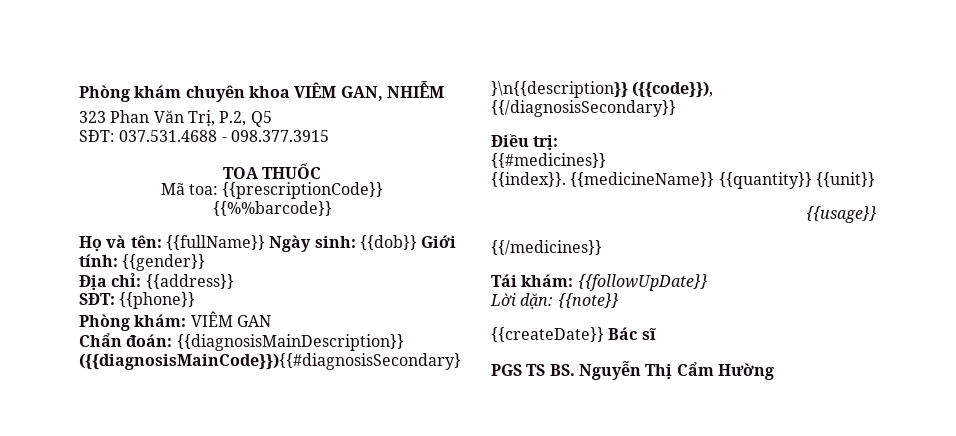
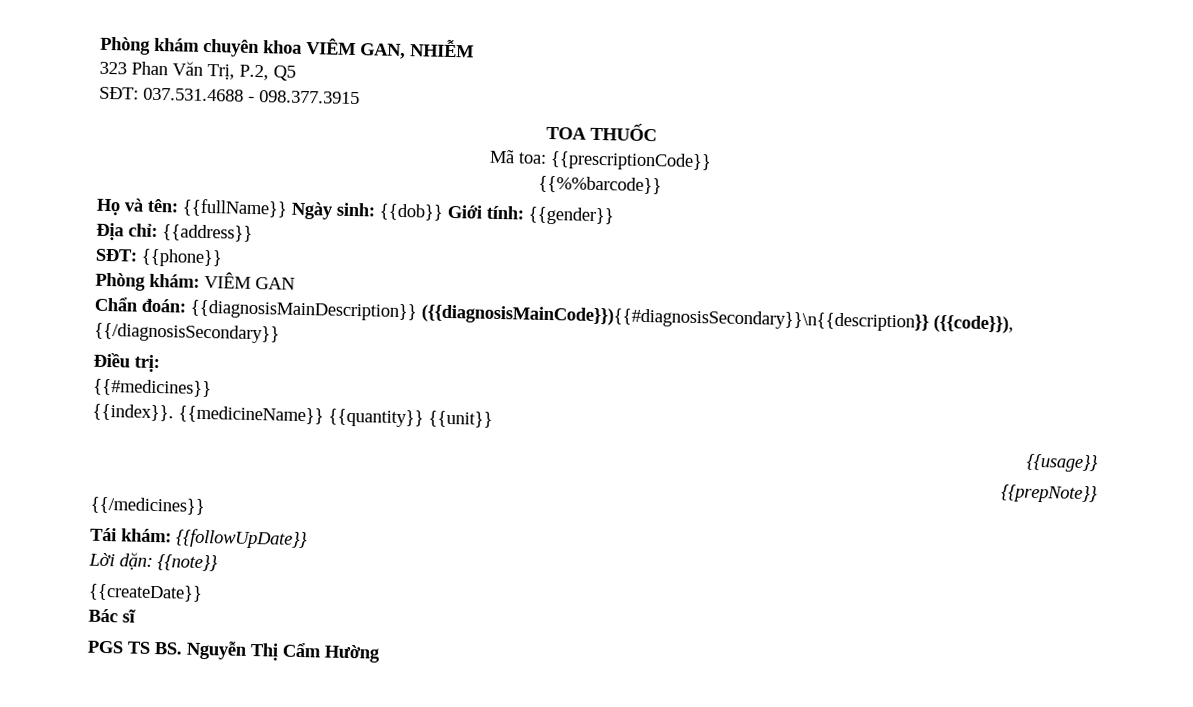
(877, 214) none -> [1001,484,1098,504] // {{prepNote}}
(604, 334) none -> (203, 592) //

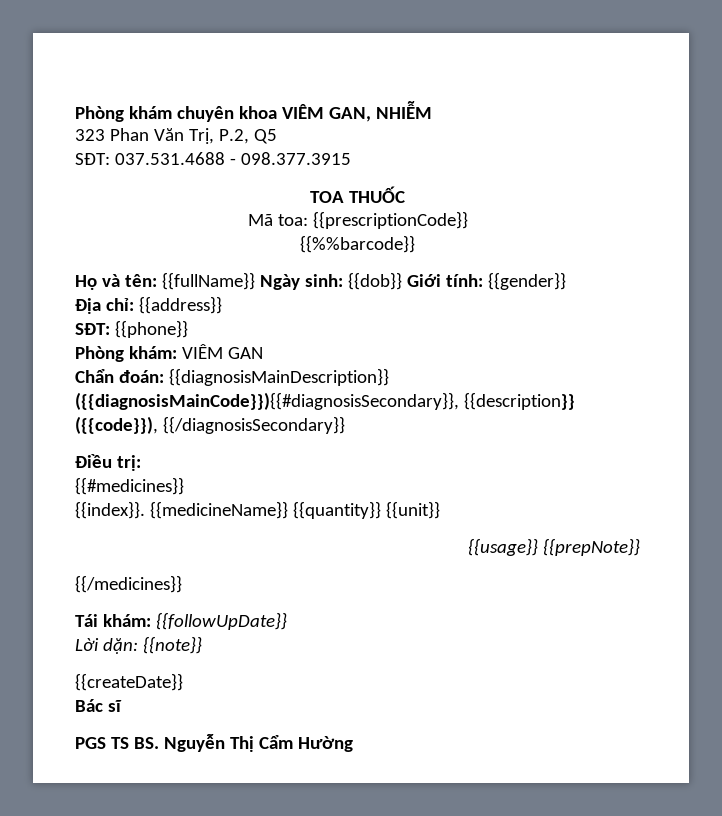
[421,304,929,332] ({{diagnosisMainCode}}){{#diagnosisSecondary}}\n{{description}} -> [75,392,575,410] ({{diagnosisMainCode}}){{#diagnosisSecondary}}, {{description}}
(1099, 463) // -> (539, 547) none

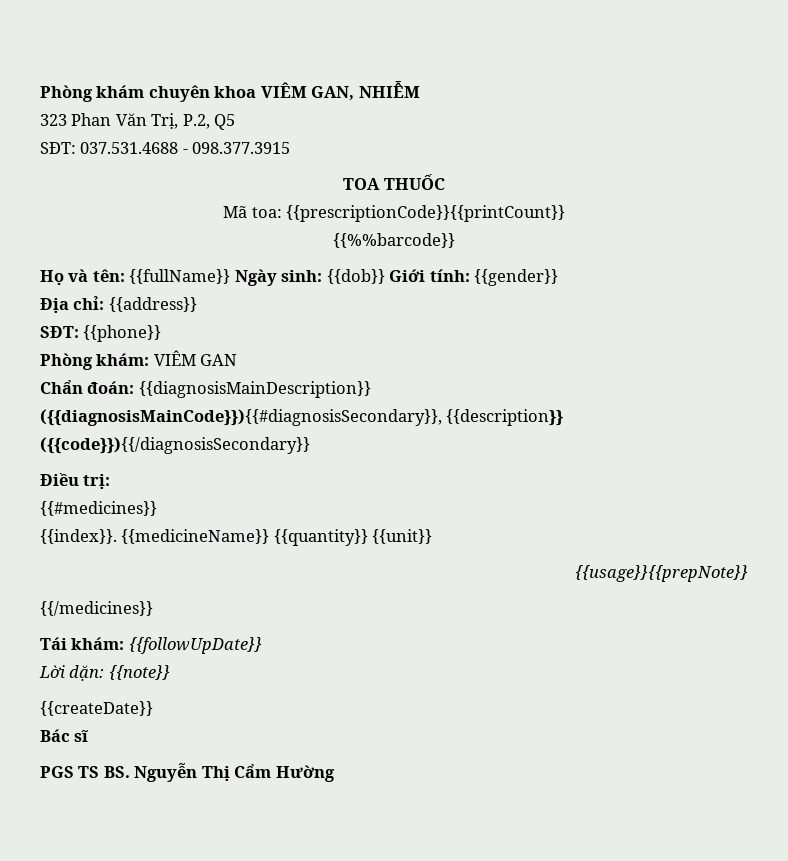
[312,211,468,229] {{prescriptionCode}} -> [285,205,565,222] {{prescriptionCode}}{{printCount}}
[75,416,345,434] ({{code}}), {{/diagnosisSecondary}} -> [40,437,310,454] ({{code}}){{/diagnosisSecondary}}
[468,538,640,556] {{usage}} {{prepNote}} -> [575,565,748,582] {{usage}}{{prepNote}}

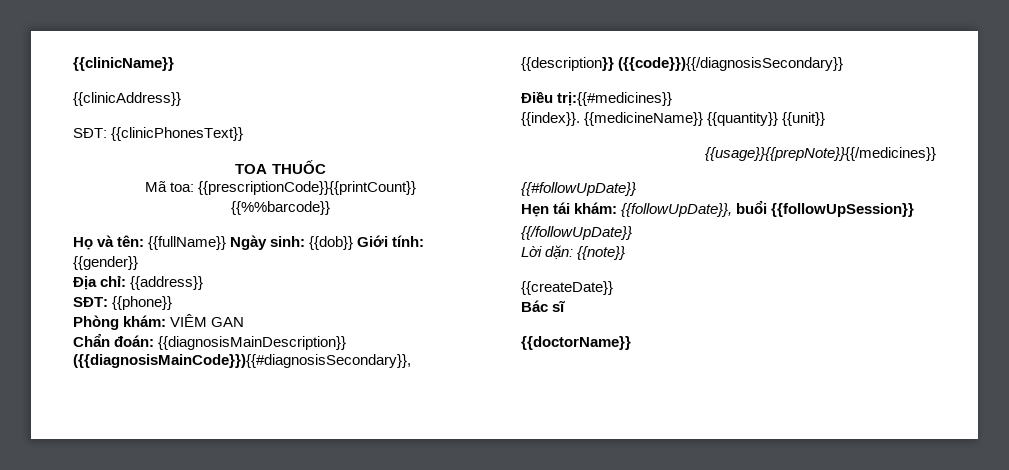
[40,81,420,102] [40,113,236,130] [40,142,291,154] Phòng khám chuyên khoa VIÊM GAN, NHIỄM // 323 Phan Văn Trị, P.2, Q5 // SĐT: 037.531.4688 - 098.377.3915 -> [73,57,174,71] [73,92,181,106] [73,127,244,141] {{clinicName}} // {{clinicAddress}} // SĐT: {{clinicPhonesText}}
[83,474,111,489] [40,501,157,516] trị: // {{#medicines}} -> [557,92,673,106] trị:{{#medicines}}
[575,565,748,582] [40,601,153,616] [40,637,262,654] {{usage}}{{prepNote}} // {{/medicines}} // Tái khám: {{followUpDate}} -> [705,147,936,161] [521,182,636,196] [521,200,915,217] [521,226,632,240] {{usage}}{{prepNote}}{{/medicines}} // {{#followUpDate}} // Hẹn tái khám: {{followUpDate}}, buổi {{followUpSession}} // {{/followUpDate}}
[40,763,335,782] PGS TS BS. Nguyễn Thị Cẩm Hường -> [521,336,631,350] {{doctorName}}

